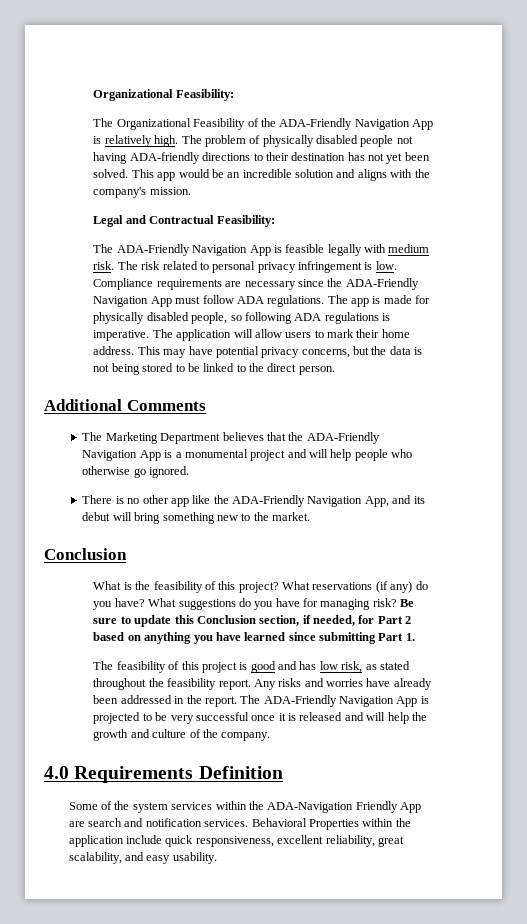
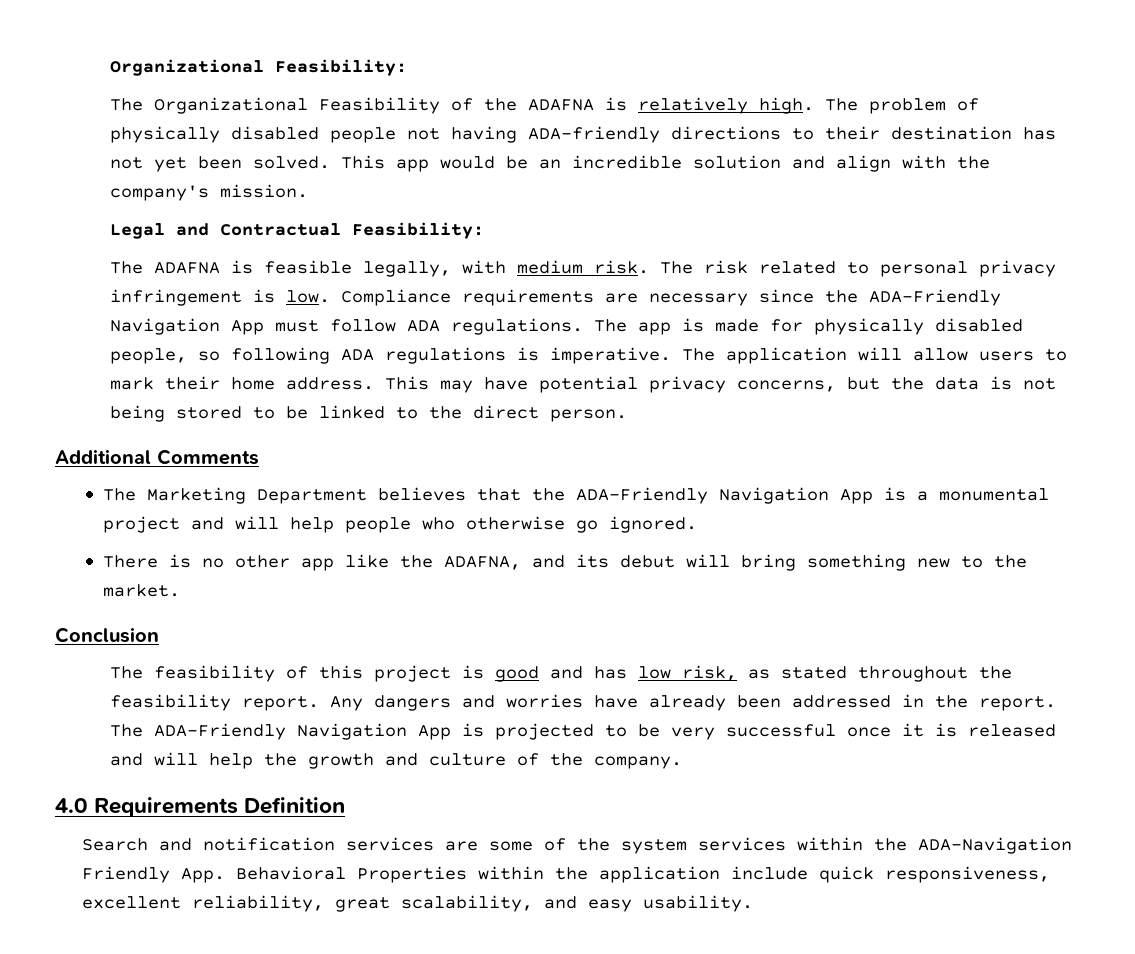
[279,118,434,130] ADA-Friendly Navigation App -> [527,99,594,111] ADAFNA
[357,169,387,181] aligns -> [835,155,891,172] align
[116,244,271,256] ADA-Friendly Navigation App -> [153,262,220,274] ADAFNA
[327,244,362,256] legally -> [362,261,451,277] legally,
[232,495,389,507] ADA-Friendly Navigation App, -> [443,556,521,570] ADAFNA,
[93,581,428,593] [93,598,415,610] [93,615,412,627] [93,632,415,644] // What is the feasibility of this project? What reservations (if any) do you have? What suggestions do you have for managing risk? Be sure to update this Conclusion section, if needed, for Part 2 based on anything you have learned since submitting Part 1. -> (159, 635) none
[278,678,302,687] risks -> [373,695,451,711] dangers
[68,802,98,810] Some -> [82,837,534,851] Search and notification services are some
[400,802,422,813] [68,818,249,827] App are search and notification services. -> [181,868,226,883] App.

